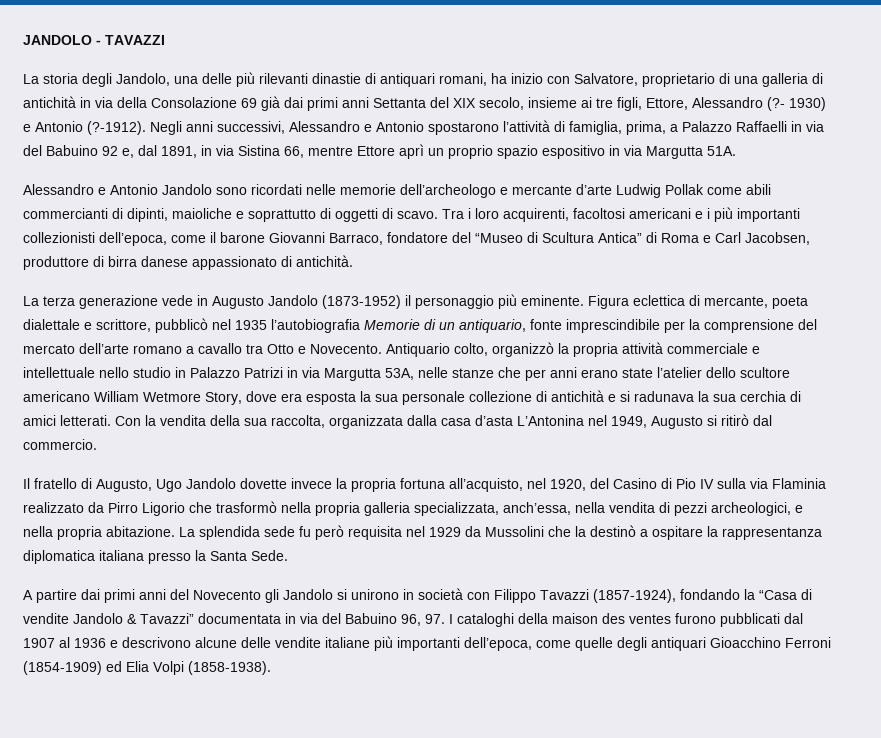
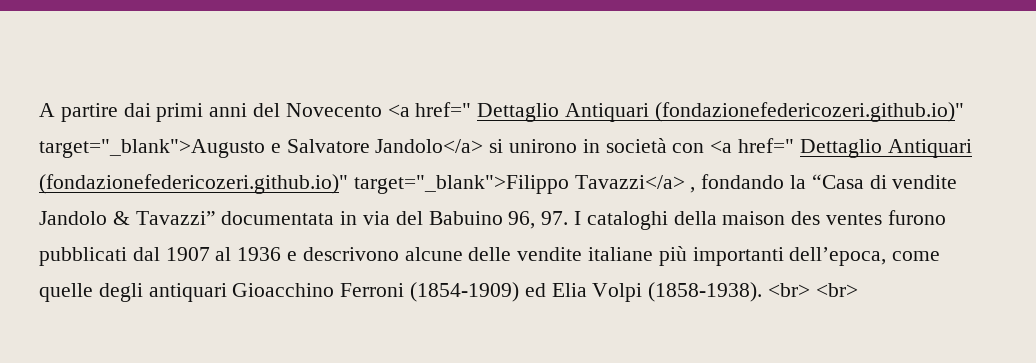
[23,35,165,45] [23,72,823,87] [23,96,826,111] [23,120,824,135] [23,144,736,159] [23,184,771,198] [23,207,800,222] [23,232,810,246] [23,255,353,270] [23,294,808,309] [23,318,817,333] [23,342,760,357] [23,367,790,381] [23,390,801,405] [23,414,772,429] [23,439,97,450] [23,478,826,492] [23,501,803,516] [23,525,822,540] [23,550,288,564] JANDOLO - TAVAZZI // La storia degli Jandolo, una delle più rilevanti dinastie di antiquari romani, ha inizio con Salvatore, proprietario di una galleria di antichità in via della Consolazione 69 già dai primi anni Settanta del XIX secolo, insieme ai tre figli, Ettore, Alessandro (?- 1930) e Antonio (?-1912). Negli anni successivi, Alessandro e Antonio spostarono l’attività di famiglia, prima, a Palazzo Raffaelli in via del Babuino 92 e, dal 1891, in via Sistina 66, mentre Ettore aprì un proprio spazio espositivo in via Margutta 51A. // Alessandro e Antonio Jandolo sono ricordati nelle memorie dell’archeologo e mercante d’arte Ludwig Pollak come abili commercianti di dipinti, maioliche e soprattutto di oggetti di scavo. Tra i loro acquirenti, facoltosi americani e i più importanti collezionisti dell’epoca, come il barone Giovanni Barraco, fondatore del “Museo di Scultura Antica” di Roma e Carl Jacobsen, produttore di birra danese appassionato di antichità. // La terza generazione vede in Augusto Jandolo (1873-1952) il personaggio più eminente. Figura eclettica di mercante, poeta dialettale e scrittore, pubblicò nel 1935 l’autobiografia Memorie di un antiquario, fonte imprescindibile per la comprensione del mercato dell’arte romano a cavallo tra Otto e Novecento. Antiquario colto, organizzò la propria attività commerciale e intellettuale nello studio in Palazzo Patrizi in via Margutta 53A, nelle stanze che per anni erano state l’atelier dello scultore americano William Wetmore Story, dove era esposta la sua personale collezione di antichità e si radunava la sua cerchia di amici letterati. Con la vendita della sua raccolta, organizzata dalla casa d’asta L’Antonina nel 1949, Augusto si ritirò dal commercio. // Il fratello di Augusto, Ugo Jandolo dovette invece la propria fortuna all’acquisto, nel 1920, del Casino di Pio IV sulla via Flaminia realizzato da Pirro Ligorio che trasformò nella propria galleria specializzata, anch’essa, nella vendita di pezzi archeologici, e nella propria abitazione. La splendida sede fu però requisita nel 1929 da Mussolini che la destinò a ospitare la rappresentanza diplomatica italiana presso la Santa Sede. // -> (39, 110) none
[265,589,333,603] gli Jandolo -> [387,102,964,122] [39,139,484,158] <a href=" Dettaglio Antiquari (fondazionefedericozeri.github.io)" target="_blank">Augusto e Salvatore Jandolo</a>
[494,589,676,603] Filippo Tavazzi (1857-1924), -> [710,138,972,158] [39,174,696,194] <a href=" Dettaglio Antiquari (fondazionefedericozeri.github.io)" target="_blank">Filippo Tavazzi</a> ,
(271, 668) none -> [768,283,858,297] <br> <br>

